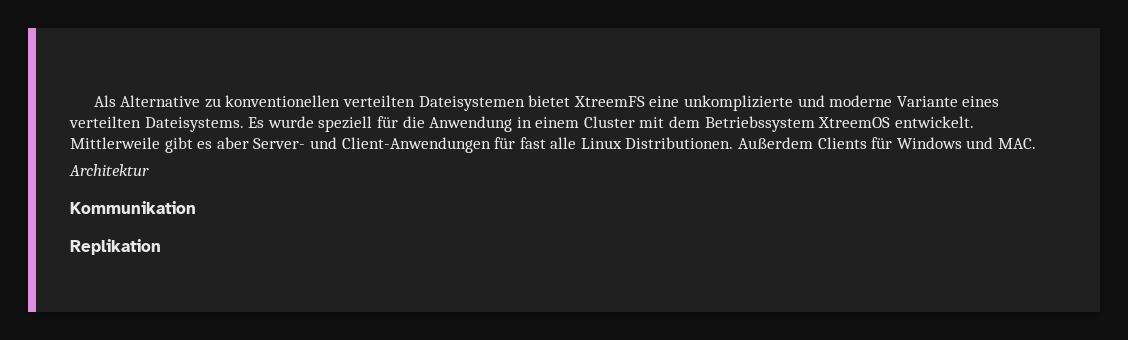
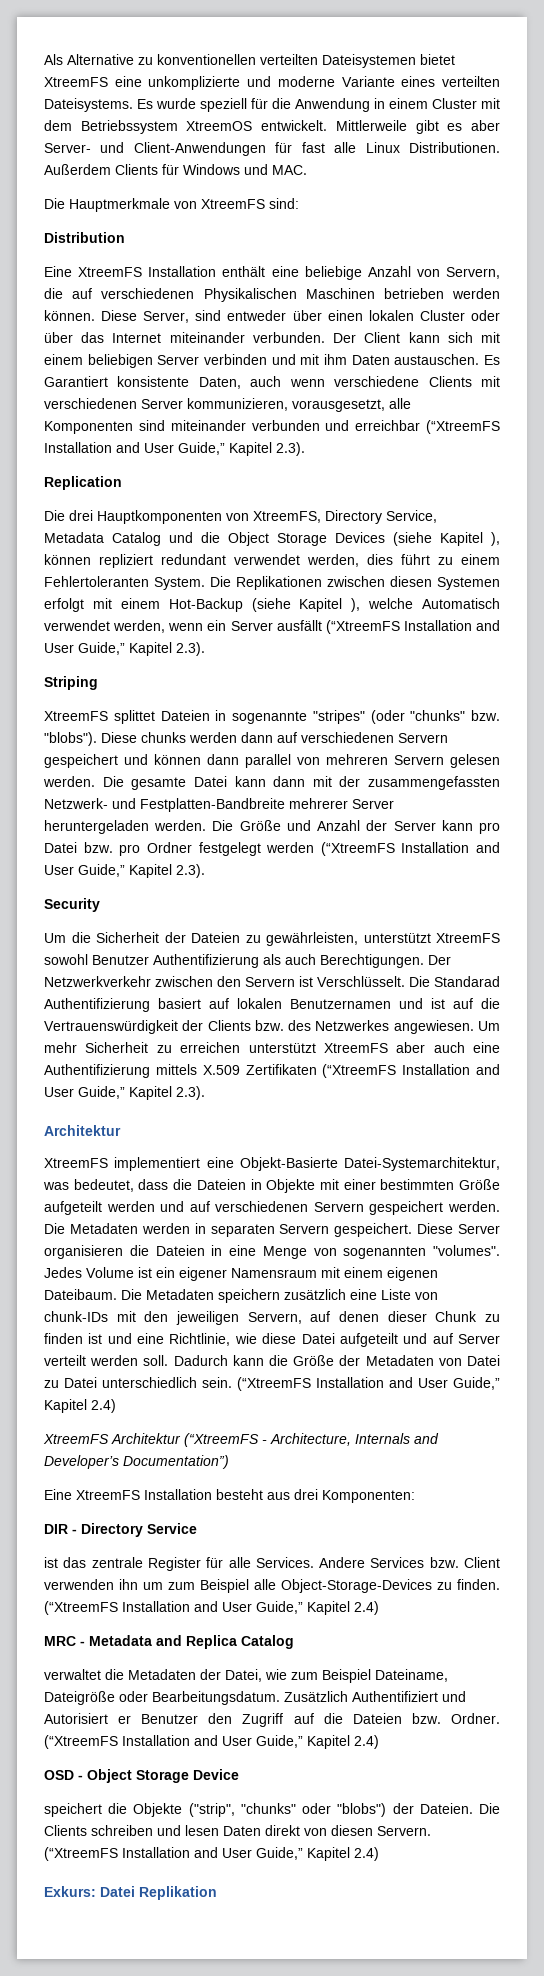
[69,164,149,176] [70,201,196,214] Architektur // Kommunikation // -> [44,198,299,212] [44,232,125,243] [44,266,500,280] [44,288,501,302] [44,310,500,323] [44,332,501,343] [44,354,501,368] [44,376,500,389] [44,398,411,412] [44,420,500,434] [44,442,305,456] [44,476,122,490] [44,510,437,524] [44,532,500,546] [44,554,500,568] [44,576,500,590] [44,598,500,612] [44,620,500,634] [44,642,205,656] [44,676,98,690] [44,710,500,724] [44,732,448,746] [44,754,500,768] [43,776,500,790] [44,798,394,812] [44,820,501,834] [44,842,500,856] [44,864,205,878] [44,898,100,912] [44,932,500,946] [44,954,451,968] [44,976,500,987] [44,998,500,1012] [44,1020,500,1034] [44,1042,500,1053] [44,1064,500,1078] [44,1086,205,1100] [44,1125,121,1136] [44,1157,500,1171] [43,1179,500,1193] [44,1201,500,1215] [44,1223,500,1237] [44,1245,500,1259] [44,1267,438,1281] [44,1289,438,1303] [44,1311,501,1325] [44,1333,501,1347] [44,1355,500,1366] [44,1377,500,1391] [44,1399,116,1413] [43,1433,439,1447] [44,1455,229,1469] [44,1489,415,1503] [44,1523,197,1537] [44,1557,501,1571] [44,1579,500,1593] [44,1601,379,1615] [44,1635,294,1649] [44,1669,448,1683] [44,1691,466,1705] [44,1713,500,1727] [44,1735,379,1749] [44,1769,239,1783] [44,1803,501,1817] [44,1825,431,1836] [44,1847,379,1861] [44,1886,135,1897] Die Hauptmerkmale von XtreemFS sind: // Distribution // Eine XtreemFS Installation enthält eine beliebige Anzahl von Servern, die auf verschiedenen Physikalischen Maschinen betrieben werden können. Diese Server, sind entweder über einen lokalen Cluster oder über das Internet miteinander verbunden. Der Client kann sich mit einem beliebigen Server verbinden und mit ihm Daten austauschen. Es Garantiert konsistente Daten, auch wenn verschiedene Clients mit verschiedenen Server kommunizieren, vorausgesetzt, alle Komponenten sind miteinander verbunden und erreichbar (“XtreemFS Installation and User Guide,” Kapitel 2.3). // Replication // Die drei Hauptkomponenten von XtreemFS, Directory Service, Metadata Catalog und die Object Storage Devices (siehe Kapitel ), können repliziert redundant verwendet werden, dies führt zu einem Fehlertoleranten System. Die Replikationen zwischen diesen Systemen erfolgt mit einem Hot-Backup (siehe Kapitel ), welche Automatisch verwendet werden, wenn ein Server ausfällt (“XtreemFS Installation and User Guide,” Kapitel 2.3). // Striping // XtreemFS splittet Dateien in sogenannte "stripes" (oder "chunks" bzw. "blobs"). Diese chunks werden dann auf verschiedenen Servern gespeichert und können dann parallel von mehreren Servern gelesen werden. Die gesamte Datei kann dann mit der zusammengefassten Netzwerk- und Festplatten-Bandbreite mehrerer Server heruntergeladen werden. Die Größe und Anzahl der Server kann pro Datei bzw. pro Ordner festgelegt werden (“XtreemFS Installation and User Guide,” Kapitel 2.3). // Security // Um die Sicherheit der Dateien zu gewährleisten, unterstützt XtreemFS sowohl Benutzer Authentifizierung als auch Berechtigungen. Der Netzwerkverkehr zwischen den Servern ist Verschlüsselt. Die Standarad Authentifizierung basiert auf lokalen Benutzernamen und ist auf die Vertrauenswürdigkeit der Clients bzw. des Netzwerkes angewiesen. Um mehr Sicherheit zu erreichen unterstützt XtreemFS aber auch eine Authentifizierung mittels X.509 Zertifikaten (“XtreemFS Installation and User Guide,” Kapitel 2.3). // Architektur // XtreemFS implementiert eine Objekt-Basierte Datei-Systemarchitektur, was bedeutet, dass die Dateien in Objekte mit einer bestimmten Größe aufgeteilt werden und auf verschiedenen Servern gespeichert werden. Die Metadaten werden in separaten Servern gespeichert. Diese Server organisieren die Dateien in eine Menge von sogenannten "volumes". Jedes Volume ist ein eigener Namensraum mit einem eigenen Dateibaum. Die Metadaten speichern zusätzlich eine Liste von chunk-IDs mit den jeweiligen Servern, auf denen dieser Chunk zu finden ist und eine Richtlinie, wie diese Datei aufgeteilt und auf Server verteilt werden soll. Dadurch kann die Größe der Metadaten von Datei zu Datei unterschiedlich sein. (“XtreemFS Installation and User Guide,” Kapitel 2.4) // XtreemFS Architektur (“XtreemFS - Architecture, Internals and Developer’s Documentation”) // Eine XtreemFS Installation besteht aus drei Komponenten: // DIR - Directory Service // ist das zentrale Register für alle Services. Andere Services bzw. Client verwenden ihn um zum Beispiel alle Object-Storage-Devices zu finden. (“XtreemFS Installation and User Guide,” Kapitel 2.4) // MRC - Metadata and Replica Catalog // verwaltet die Metadaten der Datei, wie zum Beispiel Dateiname, Dateigröße oder Bearbeitungsdatum. Zusätzlich Authentifiziert und Autorisiert er Benutzer den Zugriff auf die Dateien bzw. Ordner. (“XtreemFS Installation and User Guide,” Kapitel 2.4) // OSD - Object Storage Device // speichert die Objekte ("strip", "chunks" oder "blobs") der Dateien. Die Clients schreiben und lesen Daten direkt von diesen Servern. (“XtreemFS Installation and User Guide,” Kapitel 2.4) // Exkurs: Datei

